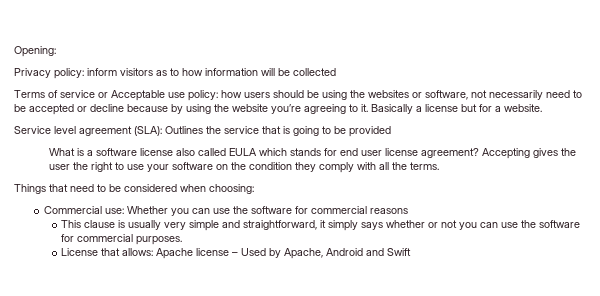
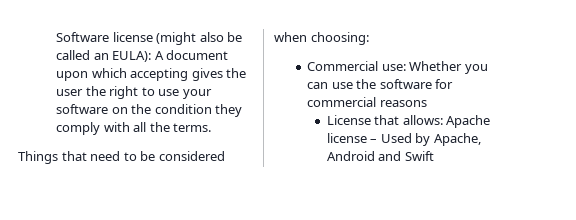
[14,46,56,57] [14,68,336,79] [14,90,582,101] [14,104,542,115] [14,126,391,137] [49,148,531,159] Opening: // Privacy policy: inform visitors as to how information will be collected // Terms of service or Acceptable use policy: how users should be using the websites or software, not necessarily need to be accepted or decline because by using the website you’re agreeing to it. Basically a license but for a website. // Service level agreement (SLA): Outlines the service that is going to be provided // What is a software license also called EULA which stands for end user license agreement? Accepting -> [56,32,243,45] [56,50,229,62] [56,68,189,81] Software license (might also be called an EULA): A document upon which accepting
[61,220,581,231] [61,234,183,245] // This clause is usually very simple and straightforward, it simply says whether or not you can use the software for commercial purposes. -> (427, 103) none

